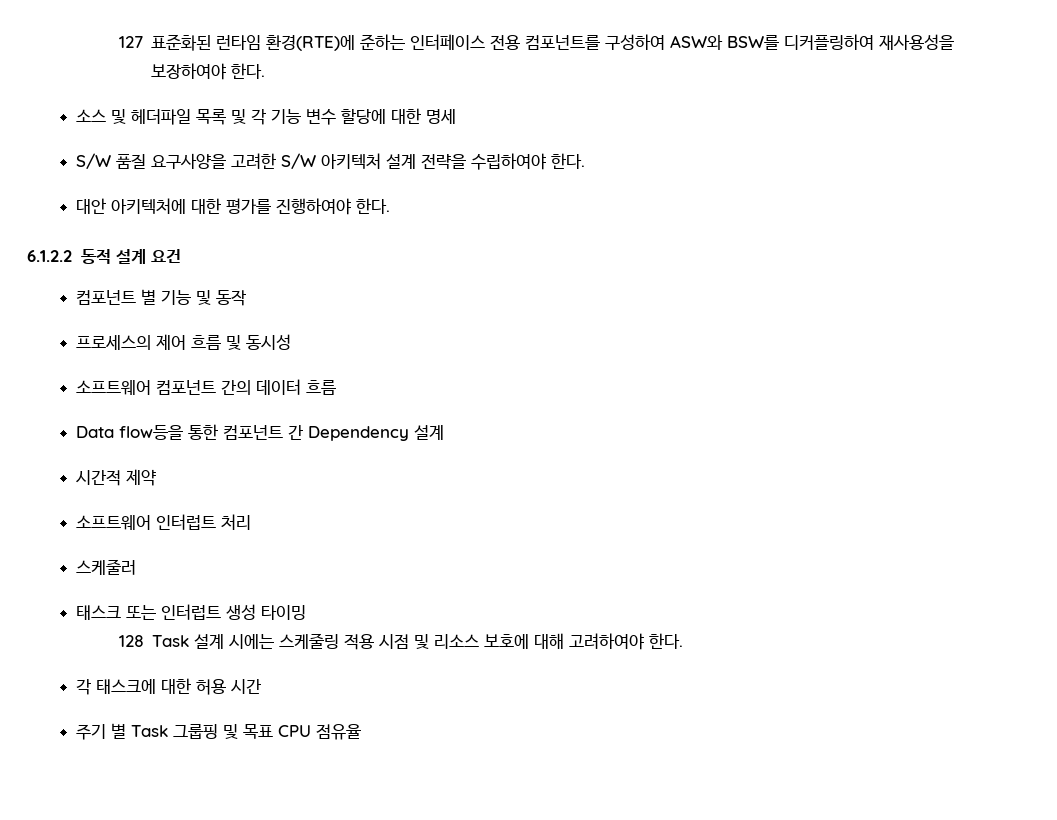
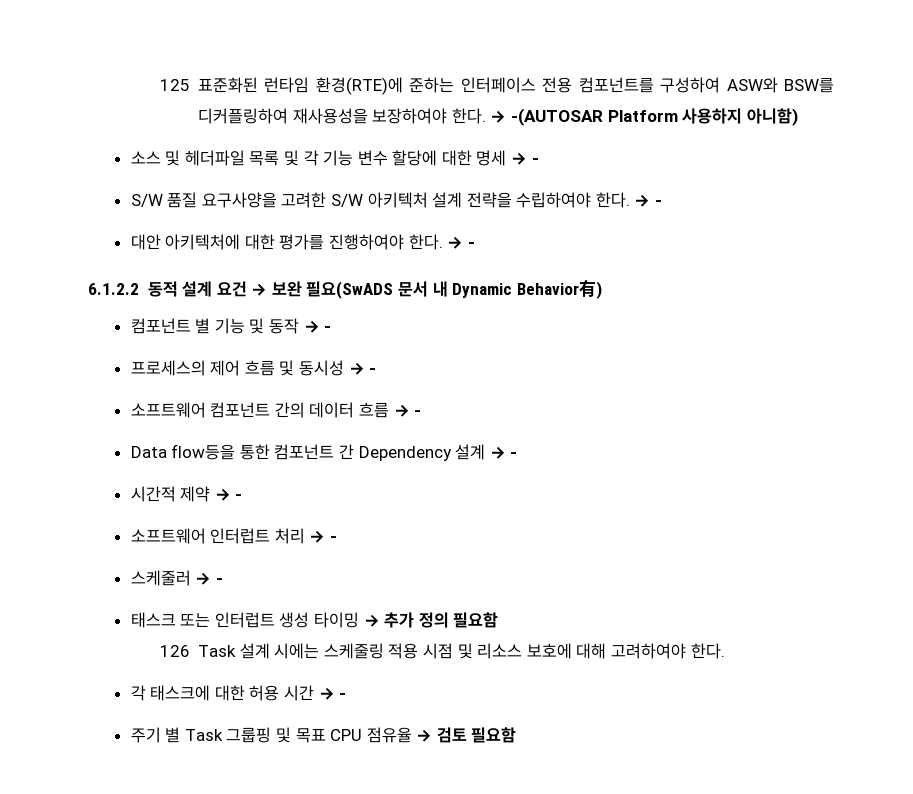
[118,36,143,48] 127 -> [159,79,190,91] 125
(266, 71) none -> [490,108,798,126] → -(AUTOSAR Platform 사용하지 아니함)
(457, 116) none -> [511,152,539,165] → -
(586, 161) none -> [634,194,663,207] → -
(391, 206) none -> [447,236,475,249] → -
(181, 256) none -> [251,280,602,299] → 보완 필요(SwADS 문서 내 Dynamic Behavior有)
(247, 298) none -> [303,320,332,333] → -
(292, 342) none -> [348,362,377,375] → -
(337, 387) none -> [393,404,422,417] → -
(445, 432) none -> [489,446,518,459] → -
(157, 477) none -> [214,488,243,501] → -
(252, 522) none -> [309,530,337,543] → -
(137, 567) none -> [195,572,223,585] → -
[118,635,144,647] // 128 -> [363,612,499,628] [159,645,190,657] → 추가 정의 필요함 // 126
(262, 686) none -> [318,687,347,700] → -
(362, 732) none -> [416,727,517,743] → 검토 필요함

